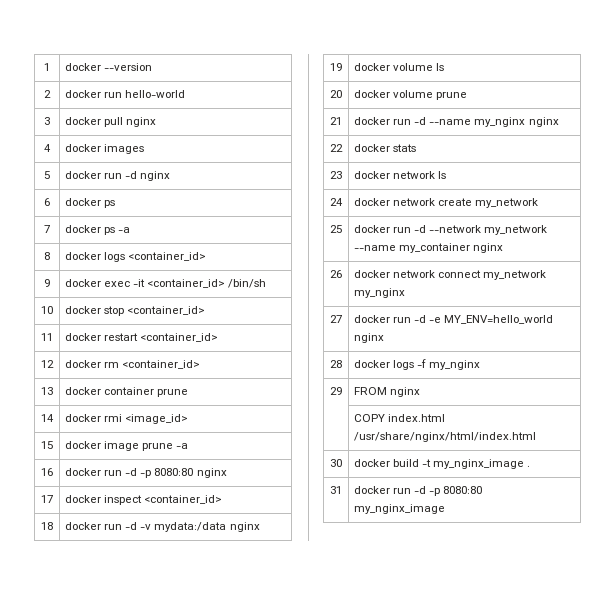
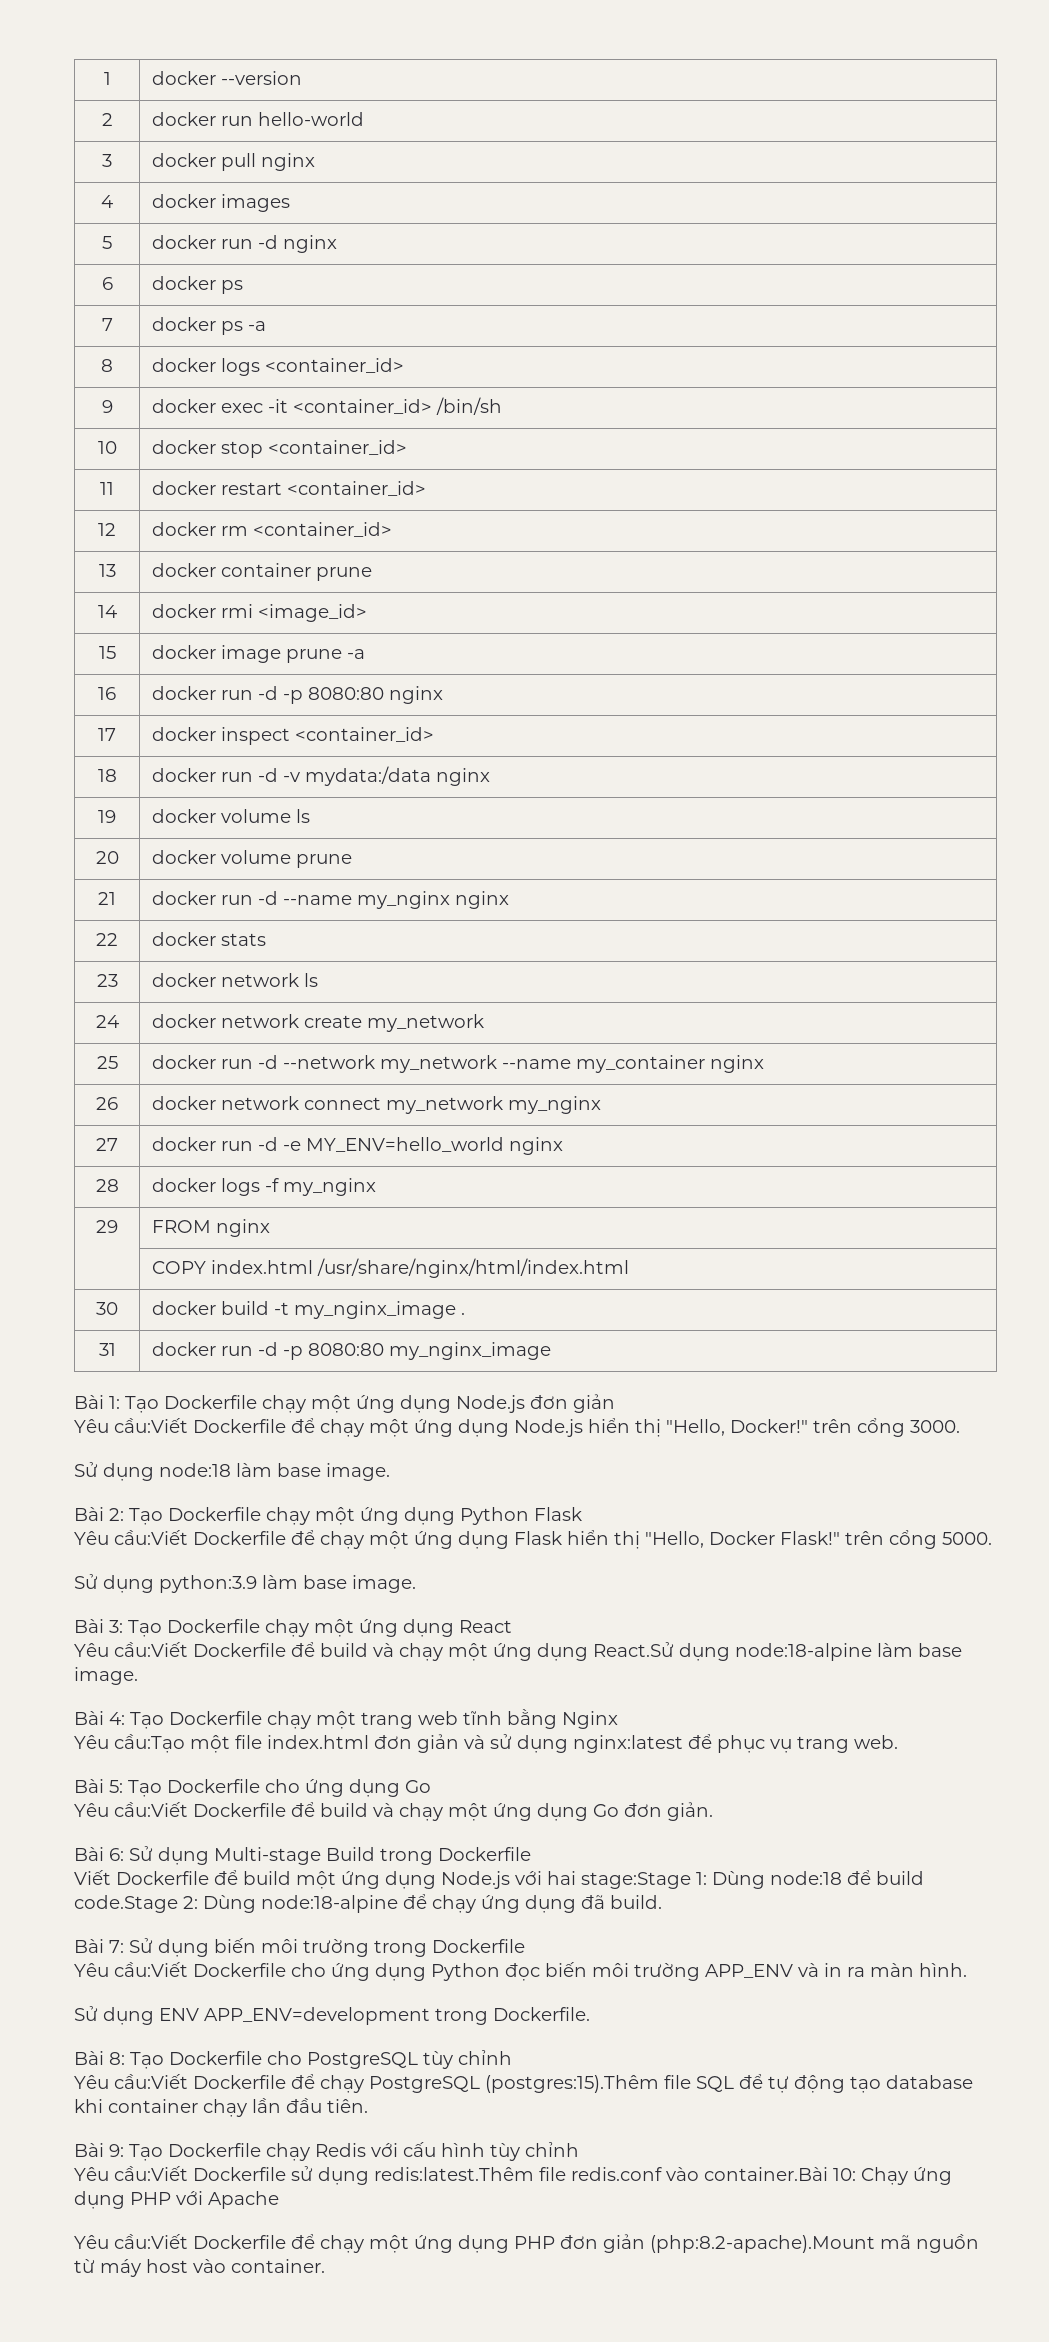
(446, 509) none -> [74,1394,615,1413] [74,1418,960,1437] [74,1462,390,1481] [74,1507,582,1525] [74,1530,992,1549] [74,1574,416,1593] [74,1619,512,1637] [74,1642,962,1661] [74,1667,138,1685] [74,1709,618,1729] [74,1734,898,1753] [74,1779,431,1797] [74,1802,713,1821] [74,1846,531,1865] [74,1870,924,1889] [74,1894,662,1913] [74,1938,525,1957] [74,1962,967,1981] [74,2006,590,2025] [74,2050,512,2069] [74,2074,973,2093] [74,2098,368,2117] [74,2142,579,2161] [74,2166,952,2185] [74,2191,279,2209] [74,2234,979,2253] [74,2259,325,2277] // Bài 1: Tạo Dockerfile chạy một ứng dụng Node.js đơn giản // Yêu cầu:Viết Dockerfile để chạy một ứng dụng Node.js hiển thị "Hello, Docker!" trên cổng 3000. // Sử dụng node:18 làm base image. // Bài 2: Tạo Dockerfile chạy một ứng dụng Python Flask // Yêu cầu:Viết Dockerfile để chạy một ứng dụng Flask hiển thị "Hello, Docker Flask!" trên cổng 5000. // Sử dụng python:3.9 làm base image. // Bài 3: Tạo Dockerfile chạy một ứng dụng React // Yêu cầu:Viết Dockerfile để build và chạy một ứng dụng React.Sử dụng node:18-alpine làm base image. // Bài 4: Tạo Dockerfile chạy một trang web tĩnh bằng Nginx // Yêu cầu:Tạo một file index.html đơn giản và sử dụng nginx:latest để phục vụ trang web. // Bài 5: Tạo Dockerfile cho ứng dụng Go // Yêu cầu:Viết Dockerfile để build và chạy một ứng dụng Go đơn giản. // Bài 6: Sử dụng Multi-stage Build trong Dockerfile // Viết Dockerfile để build một ứng dụng Node.js với hai stage:Stage 1: Dùng node:18 để build code.Stage 2: Dùng node:18-alpine để chạy ứng dụng đã build. // Bài 7: Sử dụng biến môi trường trong Dockerfile // Yêu cầu:Viết Dockerfile cho ứng dụng Python đọc biến môi trường APP_ENV và in ra màn hình. // Sử dụng ENV APP_ENV=development trong Dockerfile. // Bài 8: Tạo Dockerfile cho PostgreSQL tùy chỉnh // Yêu cầu:Viết Dockerfile để chạy PostgreSQL (postgres:15).Thêm file SQL để tự động tạo database khi container chạy lần đầu tiên. // Bài 9: Tạo Dockerfile chạy Redis với cấu hình tùy chỉnh // Yêu cầu:Viết Dockerfile sử dụng redis:latest.Thêm file redis.conf vào container.Bài 10: Chạy ứng dụng PHP với Apache // Yêu cầu:Viết Dockerfile để chạy một ứng dụng PHP đơn giản (php:8.2-apache).Mount mã nguồn từ máy host vào container.

